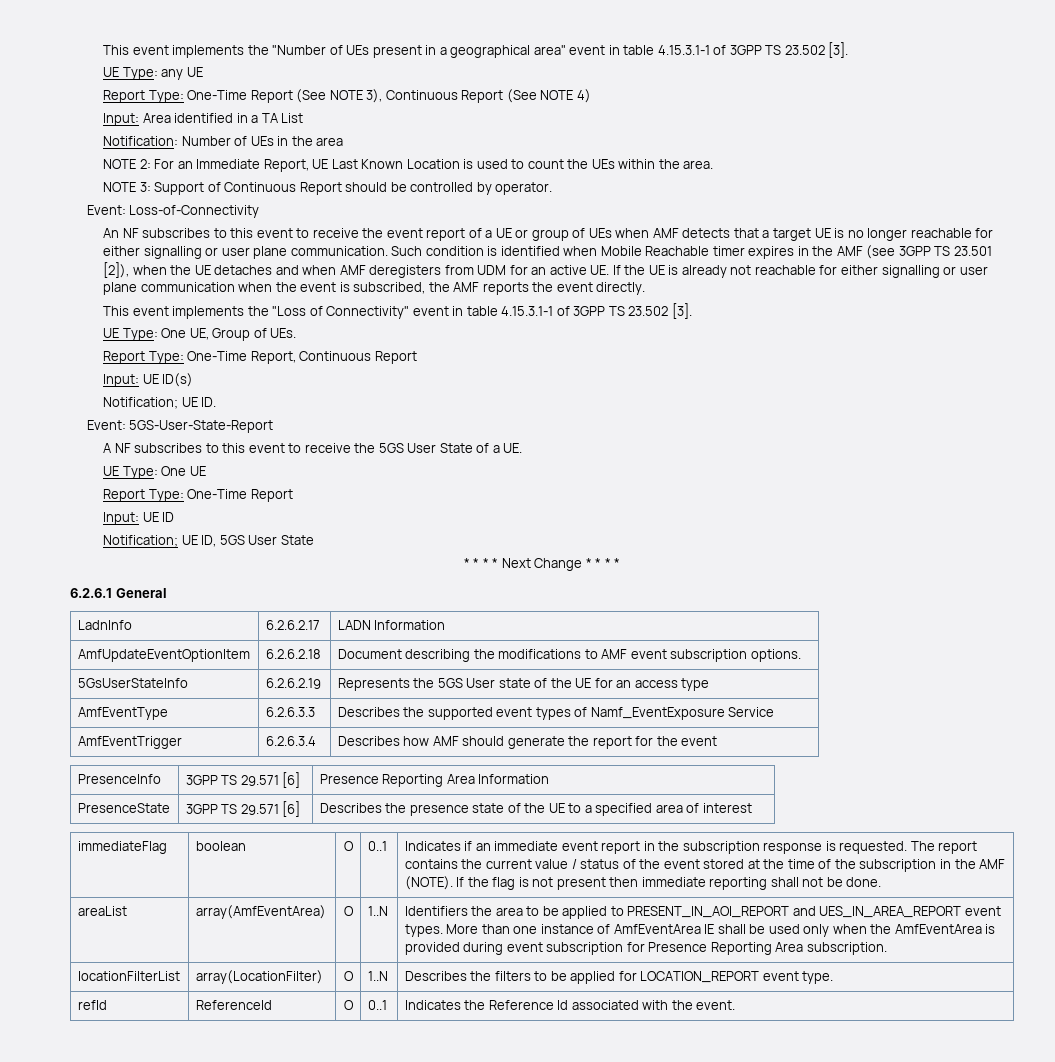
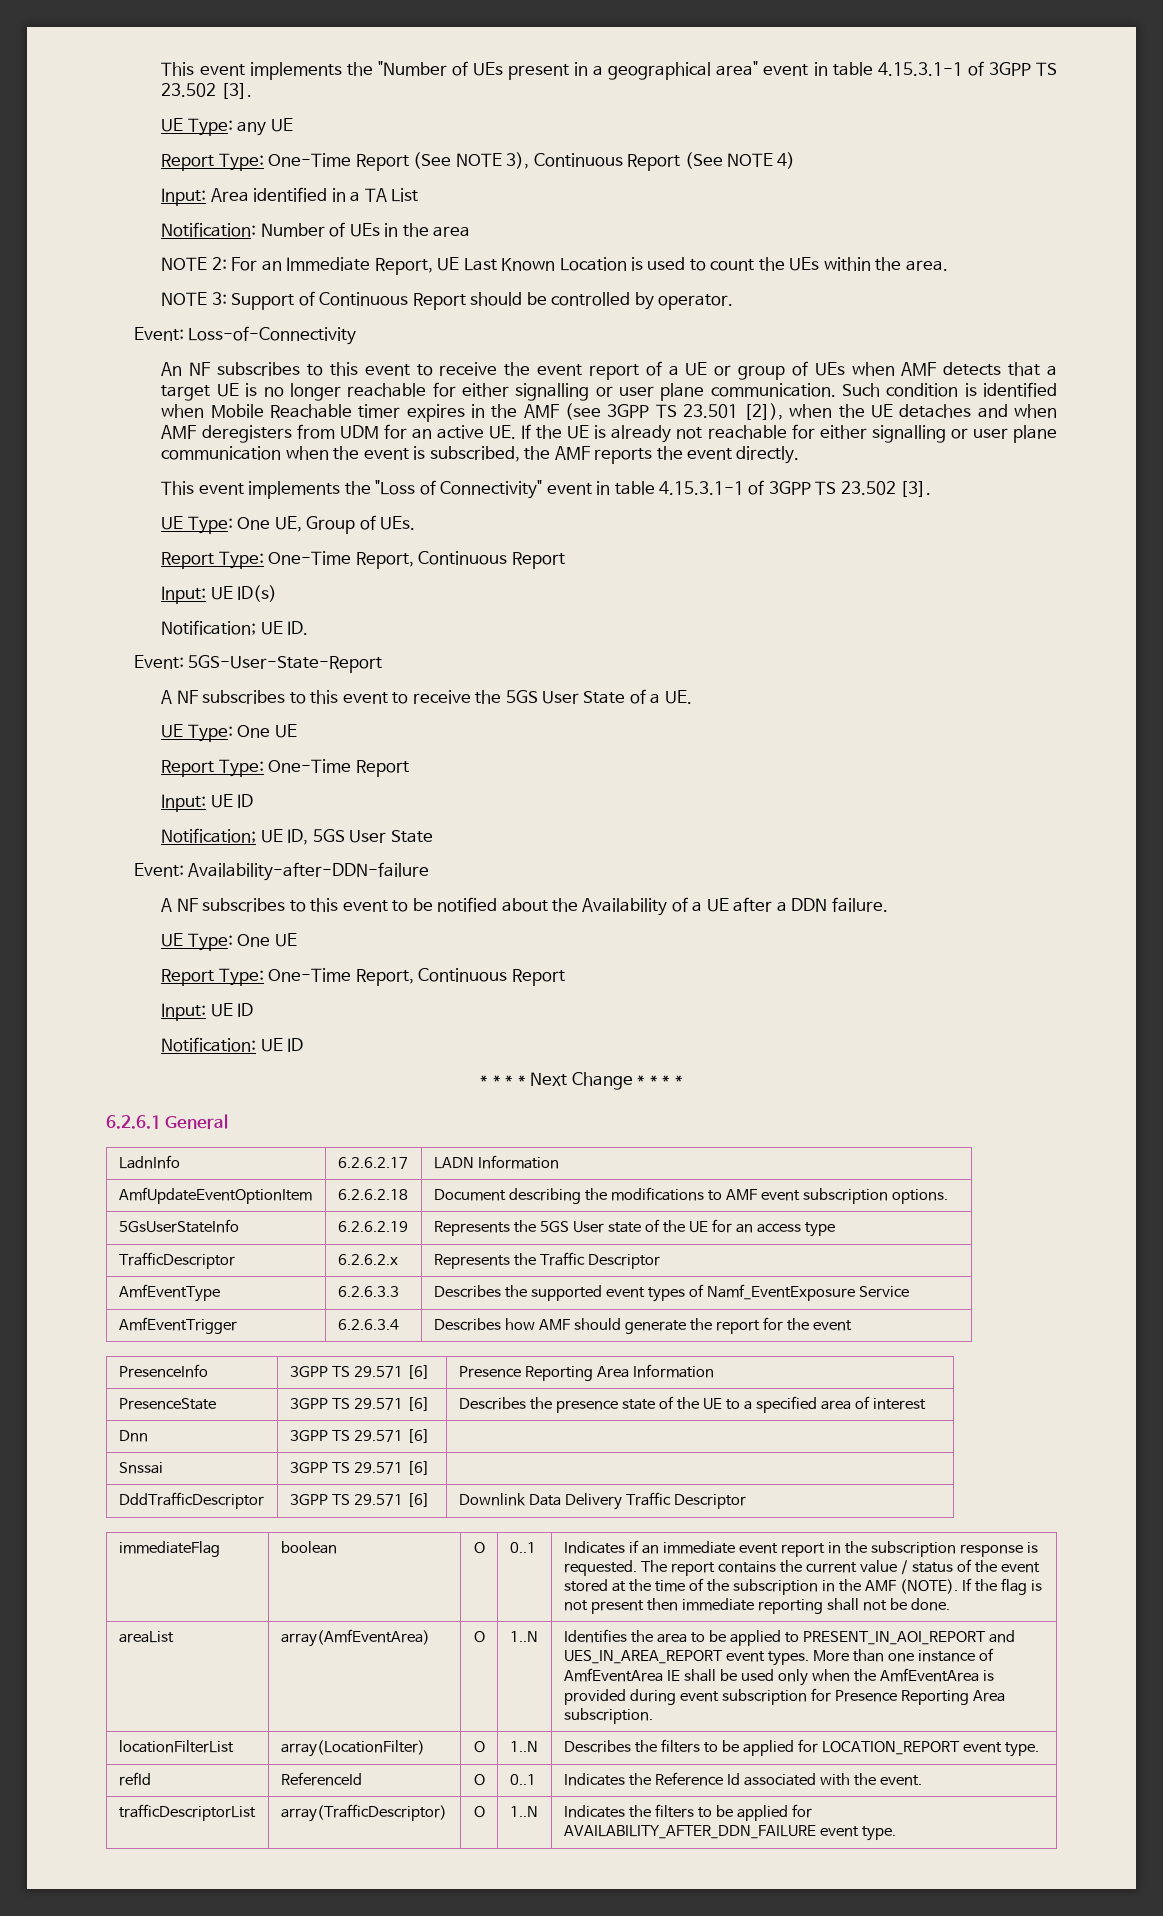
(314, 540) none -> [133,862,430,881] [161,897,888,916] [161,933,297,951] [161,968,565,986] [161,1003,254,1021] [161,1037,304,1052] // Event: Availability-after-DDN-failure // A NF subscribes to this event to be notified about the Availability of a UE after a DDN failure. // UE Type: One UE // Report Type: One-Time Report, Continuous Report // Input: UE ID // Notification: UE ID
(710, 684) none -> [118,1252,235,1269] [337,1254,398,1265] [433,1252,660,1269] // TrafficDescriptor | 6.2.6.2.x | Represents the Traffic Descriptor
(752, 808) none -> [118,1430,148,1442] [289,1429,430,1443] [118,1462,163,1474] [289,1461,430,1475] [118,1492,264,1509] [289,1493,430,1507] [458,1492,746,1510] // Dnn | 3GPP TS 29.571 [6] | // Snssai | 3GPP TS 29.571 [6] | // DddTrafficDescriptor | 3GPP TS 29.571 [6] | Downlink Data Delivery Traffic Descriptor
[404,906,468,916] Identifiers -> [563,1629,627,1643] Identifies
(736, 1005) none -> [118,1804,256,1821] [280,1804,447,1822] [473,1806,485,1818] [509,1806,538,1817] [563,1804,812,1821] [563,1825,896,1841] // trafficDescriptorList | array(TrafficDescriptor) | O | 1..N | Indicates the filters to be applied for AVAILABILITY_AFTER_DDN_FAILURE event type.

